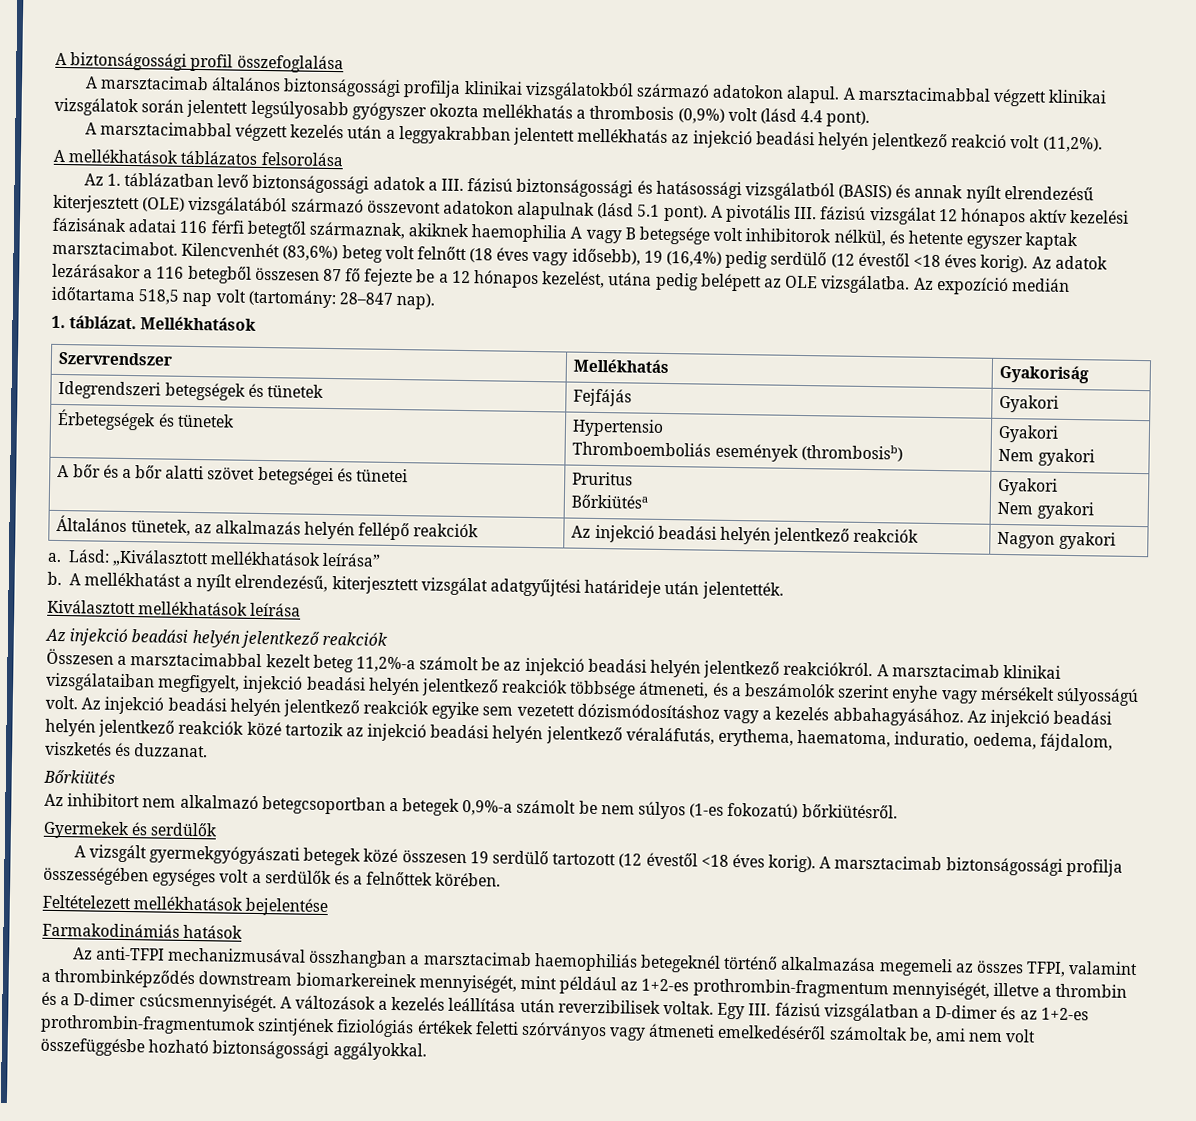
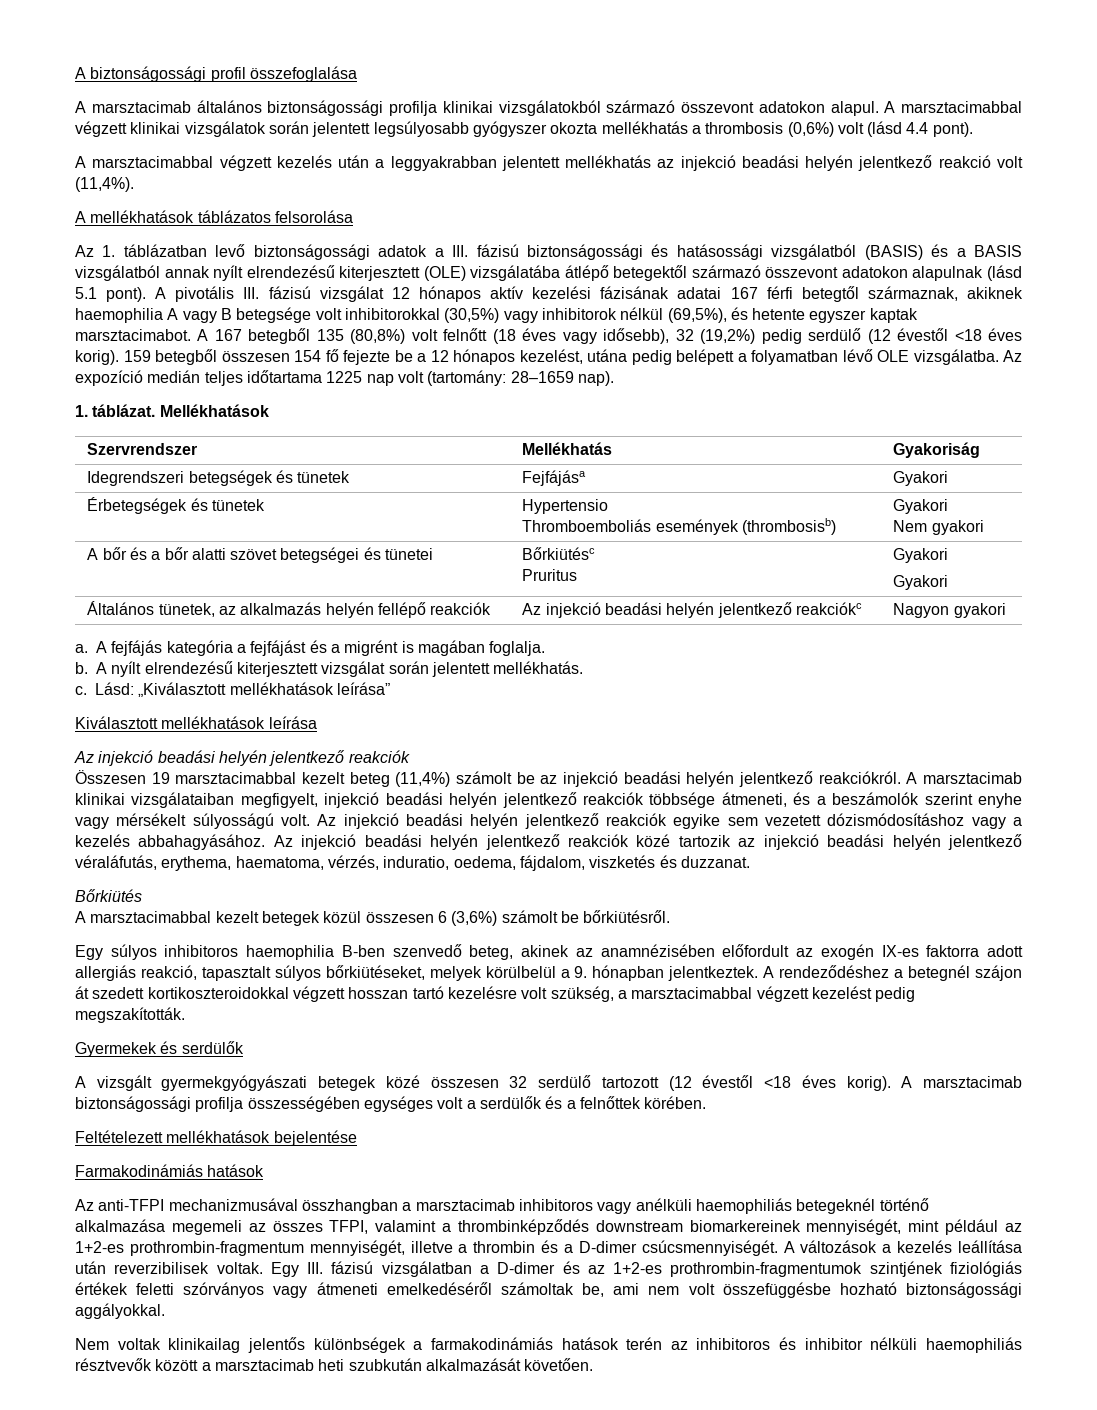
(711, 90) none -> [681,102,754,113] összevont
[677,108,725,124] (0,9%) -> [787,122,834,137] (0,6%)
[1042,136,1103,153] (11,2%). -> [75,177,134,192] (11,4%).
(912, 191) none -> [956,245,1022,257] [75,265,160,281] a BASIS vizsgálatból
[188,196,288,216] vizsgálatából -> [470,265,688,281] vizsgálatába átlépő betegektől
[179,220,208,234] 116 -> [730,287,758,299] 167
[745,228,886,247] inhibitorok nélkül, -> [344,307,727,323] inhibitorokkal (30,5%) vagy inhibitorok nélkül (69,5%),
[181,242,383,263] Kilencvenhét (83,6%) beteg -> [197,328,406,344] A 167 betegből 135 (80,8%)
[643,250,723,267] 19 (16,4%) -> [675,329,756,344] 32 (19,2%)
[1031,255,1108,270] [52,263,185,279] Az adatok lezárásakor a 116 -> [123,350,151,362] 159
[322,268,342,282] 87 -> [294,350,321,362] 154
[763,278,782,288] az -> [737,349,873,365] a folyamatban lévő
[51,286,180,305] időtartama 518,5 -> [204,370,363,386] teljes időtartama 1225
[338,292,393,305] 28–847 -> [510,371,574,383] 28–1659
[573,388,633,407] Fejfájás -> [522,470,587,486] Fejfájása
(408, 475) none -> [522,547,596,560] Bőrkiütésc //
[571,494,649,509] [998,477,1059,496] [997,501,1094,520] // Bőrkiütésa | Gyakori // Nem gyakori -> [893,548,949,563] [893,575,949,590] | Gyakori // Gyakori
[853,528,920,543] reakciók -> [795,602,862,615] reakciókc
[67,549,382,568] [47,571,784,600] Lásd: „Kiválasztott mellékhatások leírása” // b. A mellékhatást a nyílt elrendezésű, kiterjesztett vizsgálat adatgyűjtési határideje után jelentették. -> [96,640,546,656] [75,661,584,677] [75,682,390,697] A fejfájás kategória a fejfájást és a migrént is magában foglalja. // b. A nyílt elrendezésű kiterjesztett vizsgálat során jelentett mellékhatás. // c. Lásd: „Kiválasztott mellékhatások leírása”
[117,655,128,666] a -> [151,772,170,784] 19
[355,656,416,673] 11,2%-a -> [395,772,451,787] (11,4%)
(892, 738) none -> [327,855,379,870] vérzés,
[44,793,898,820] Az inhibitort nem alkalmazó betegcsoportban a betegek 0,9%-a számolt be nem súlyos (1-es fokozatú) bőrkiütésről. -> [75,910,671,926] [75,944,1024,960] [75,965,1023,981] [75,986,916,1002] [75,1007,185,1023] A marsztacimabbal kezelt betegek közül összesen 6 (3,6%) számolt be bőrkiütésről. // Egy súlyos inhibitoros haemophilia B-ben szenvedő beteg, akinek az anamnézisében előfordult az exogén IX-es faktorra adott allergiás reakció, tapasztalt súlyos bőrkiütéseket, melyek körülbelül a 9. hónapban jelentkeztek. A rendeződéshez a betegnél szájon át szedett kortikoszteroidokkal végzett hosszan tartó kezelésre volt szükség, a marsztacimabbal végzett kezelést pedig megszakították.
[469,851,489,864] 19 -> [509,1076,528,1088] 32
(532, 959) none -> [518,1198,692,1214] inhibitoros vagy anélküli
(427, 1051) none -> [75,1337,1022,1353] [75,1358,594,1371] // Nem voltak klinikailag jelentős különbségek a farmakodinámiás hatások terén az inhibitoros és inhibitor nélküli haemophiliás résztvevők között a marsztacimab heti szubkután alkalmazását követően.

